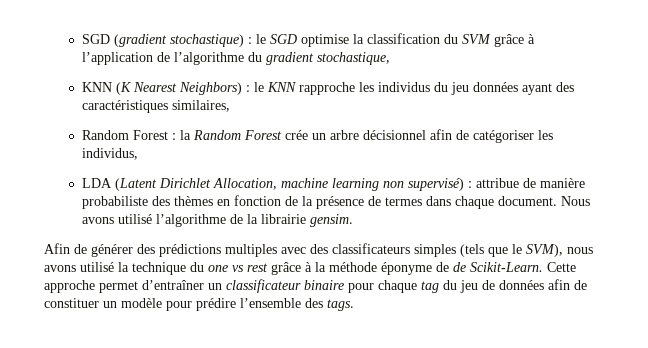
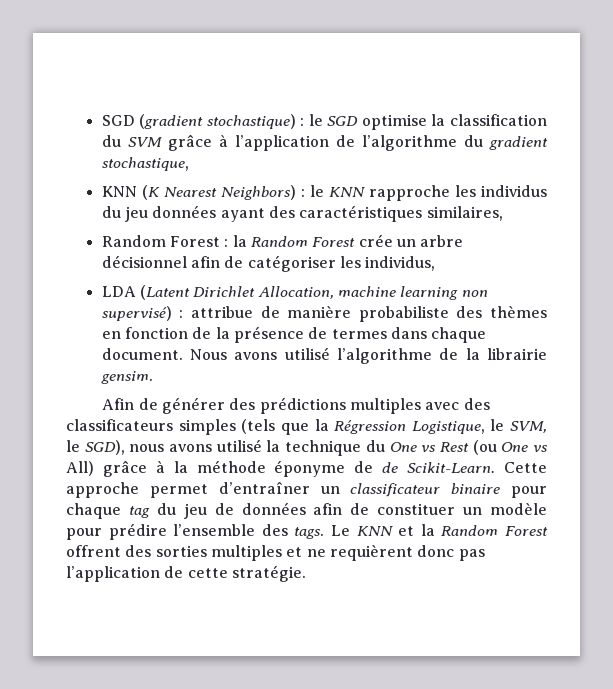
[512,244,563,257] le SVM), -> [314,419,547,434] [66,440,125,455] la Régression Logistique, le SVM, le SGD),
[208,263,268,272] one vs rest -> [389,440,548,455] [66,461,94,476] One vs Rest (ou One vs All)
(354, 305) none -> [331,524,549,536] [66,545,485,561] [66,565,306,582] Le KNN et la Random Forest offrent des sorties multiples et ne requièrent donc pas l’application de cette stratégie.

